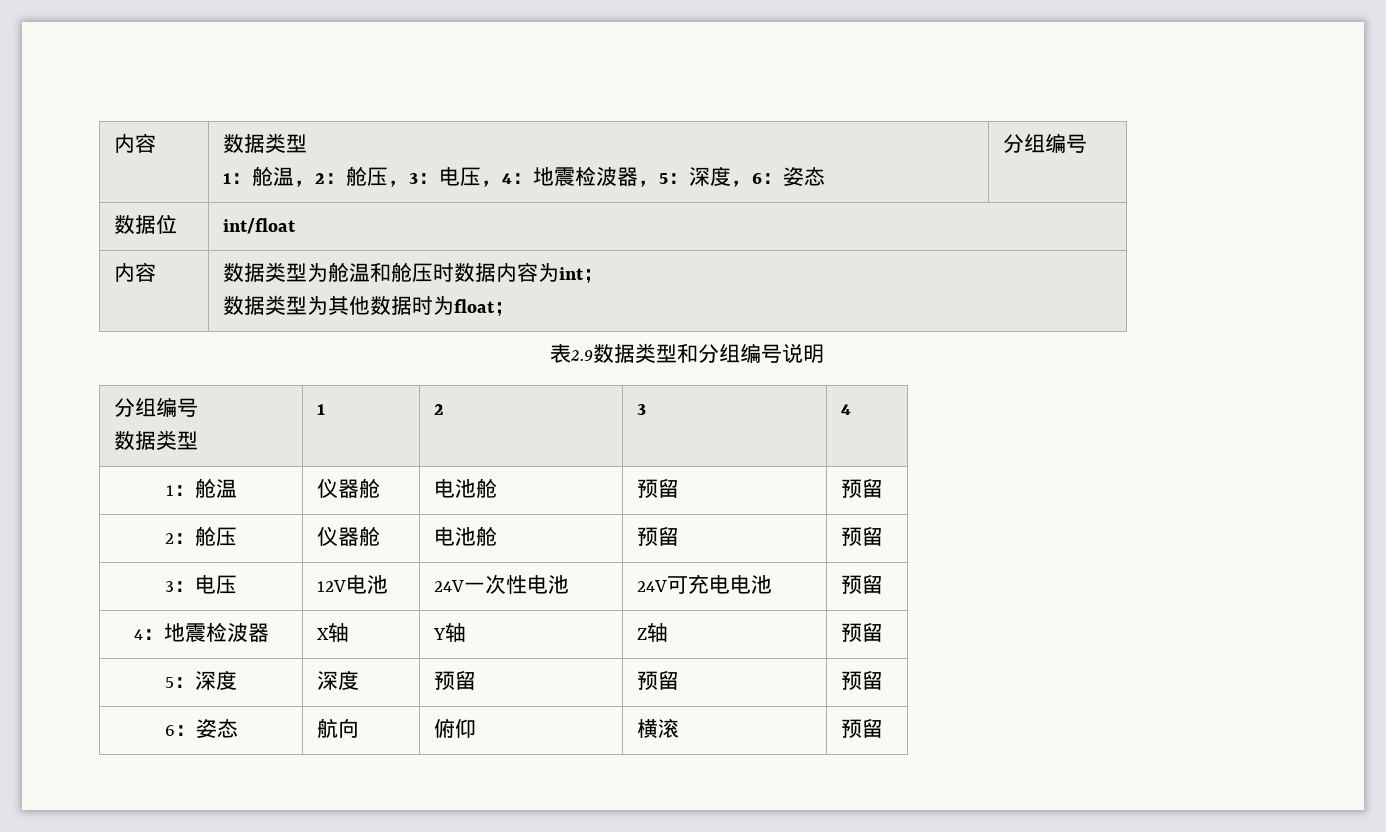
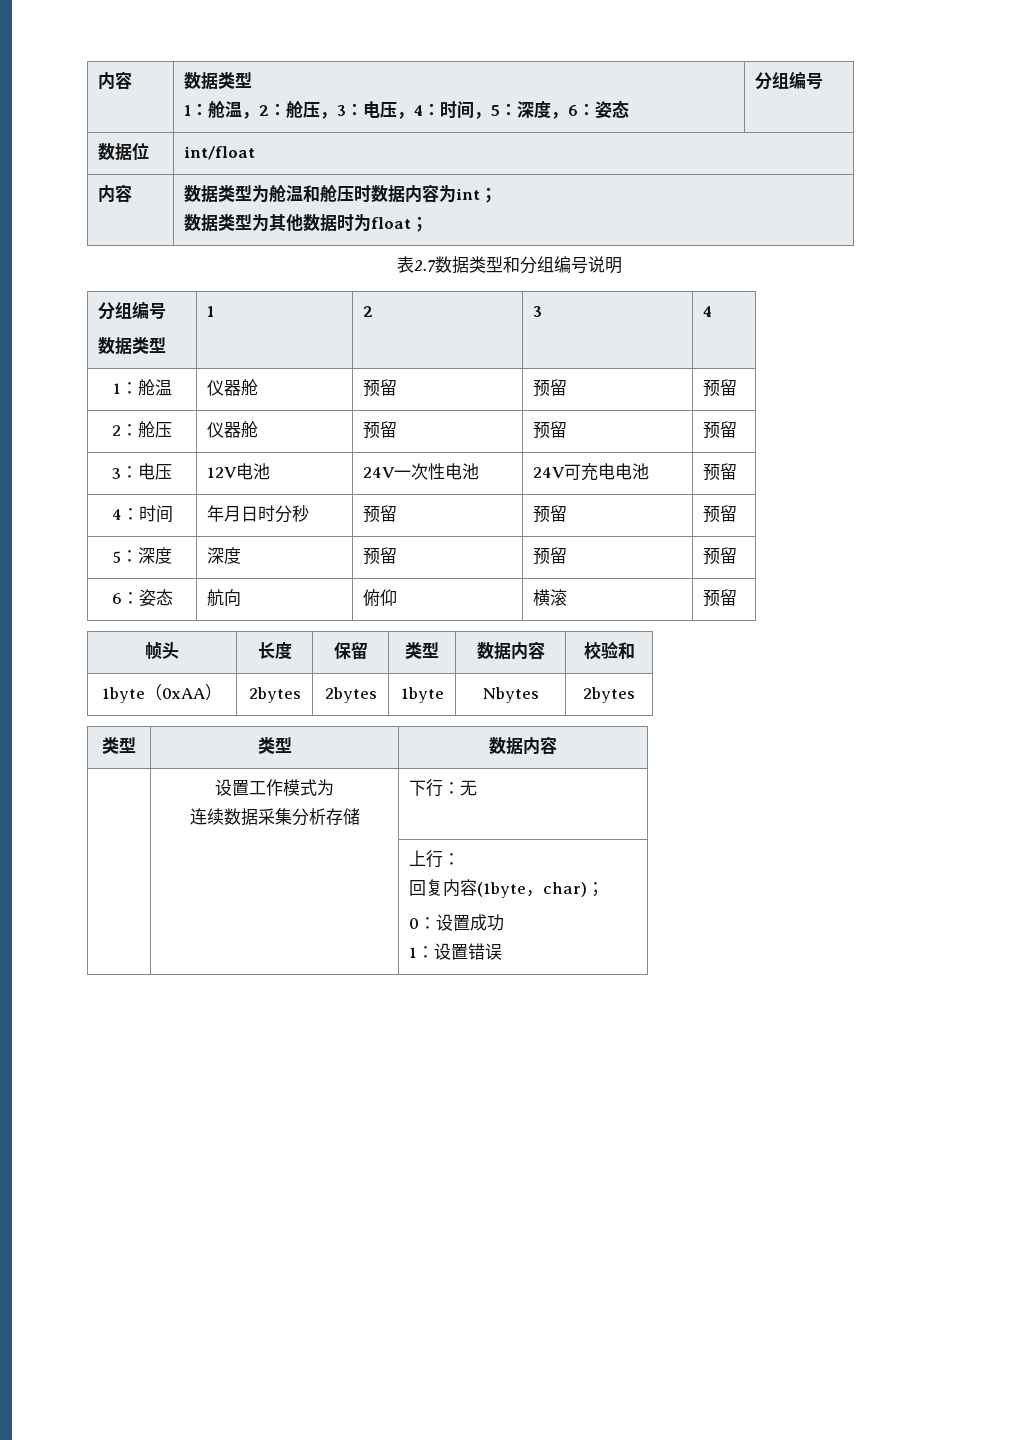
[533,167,639,186] 地震检波器 -> [440,101,475,119] 时间
[570,350,593,361] 2.9 -> [413,260,436,272] 2.7
[434,478,498,498] 电池舱 -> [363,379,398,397] 预留
[434,526,498,546] 电池舱 -> [363,421,398,439] 预留
[163,623,269,642] [317,623,350,642] [433,623,467,642] [637,623,669,642] 地震检波器 | X轴 | Y轴 | Z轴 -> [138,505,173,523] [207,505,310,523] [363,505,398,523] [533,505,568,523] 时间 | 年月日时分秒 | 预留 | 预留
(884, 728) none -> [145,642,179,659] [257,642,292,660] [333,642,368,660] [405,642,439,659] [476,641,545,660] [583,641,635,660] [102,684,222,703] [248,687,301,703] [324,687,377,703] [400,687,444,703] [482,687,539,703] [583,687,635,703] [102,737,136,754] [257,737,292,754] [489,736,557,755] [215,779,334,796] [189,808,360,826] [409,779,478,797] [409,850,461,868] [409,879,605,898] [409,914,505,931] [409,943,503,960] // 帧头 | 长度 | 保留 | 类型 | 数据内容 | 校验和 // 1byte（0xAA） | 2bytes | 2bytes | 1byte | Nbytes | 2bytes // 类型 | 类型 | 数据内容 // | 设置工作模式为 // 连续数据采集分析存储 | 下行：无 // | | 上行： // 回复内容(1byte，char)； // 0：设置成功 // 1：设置错误

